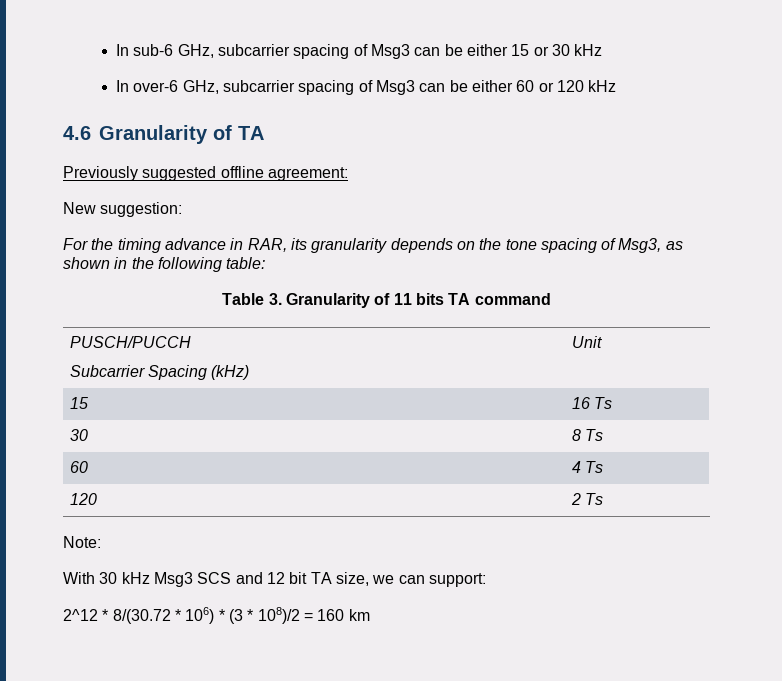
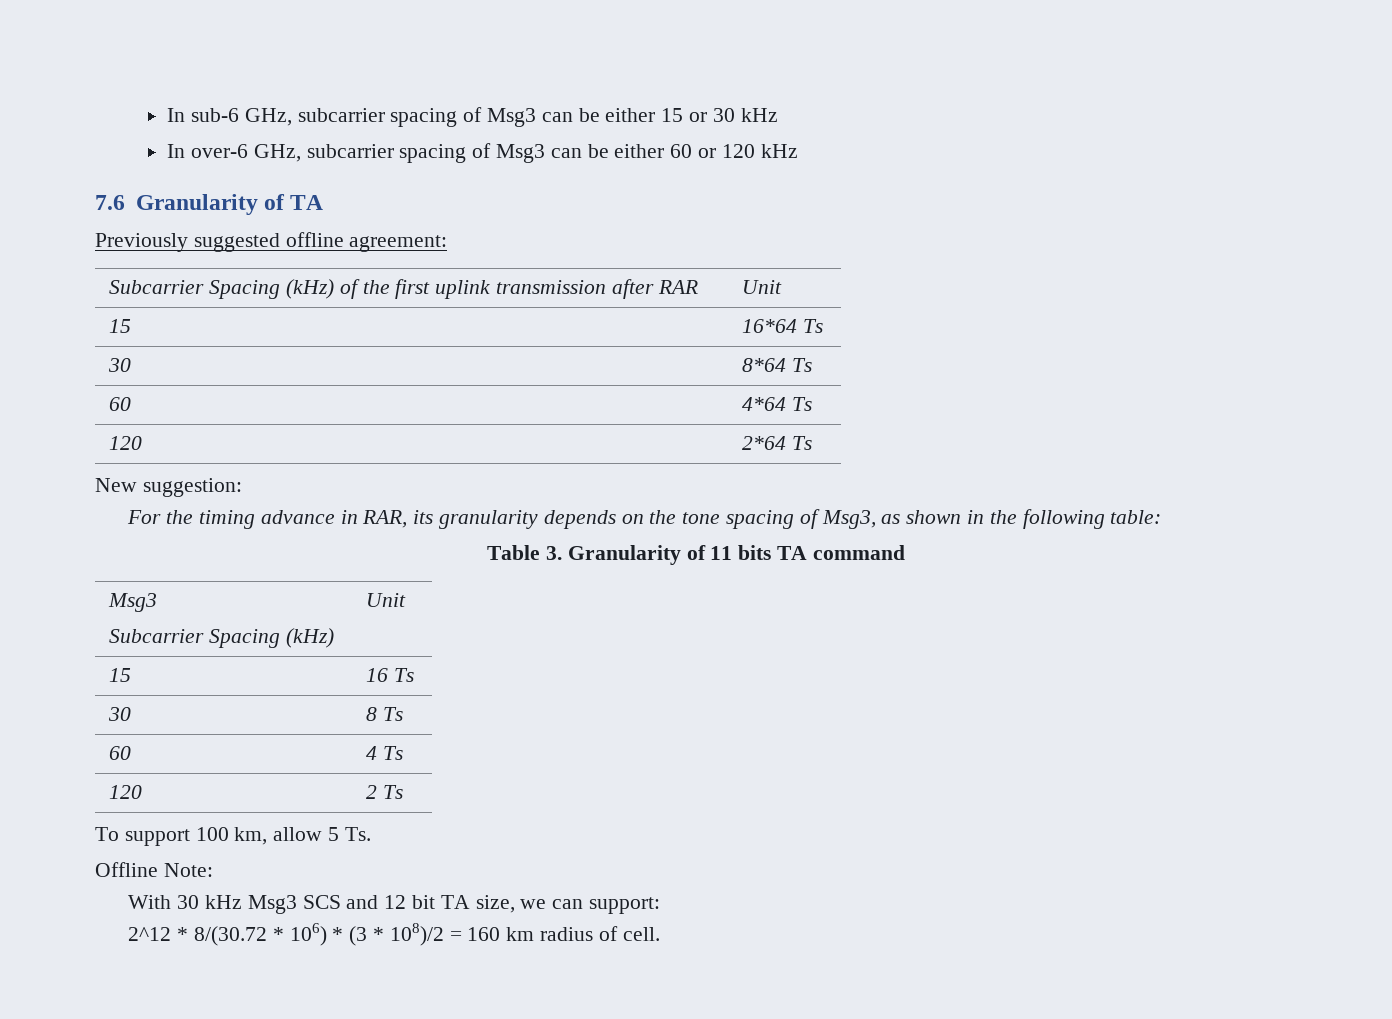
[63,126,91,140] 4.6 -> [95,195,125,210] 7.6
(348, 174) none -> [109,279,698,299] [742,280,783,294] [109,319,132,333] [742,319,824,333] [108,358,132,372] [742,358,813,372] [109,397,132,411] [742,397,813,411] [109,436,143,450] [742,436,813,450] // Subcarrier Spacing (kHz) of the first uplink transmission after RAR | Unit // 15 | 16*64 Ts // 30 | 8*64 Ts // 60 | 4*64 Ts // 120 | 2*64 Ts
[69,336,191,348] PUSCH/PUCCH -> [108,593,158,612] Msg3
(604, 499) none -> [95,827,371,846] [95,862,158,877] To support 100 km, allow 5 Ts. // Offline
(370, 615) none -> [540,926,660,941] radius of cell.

